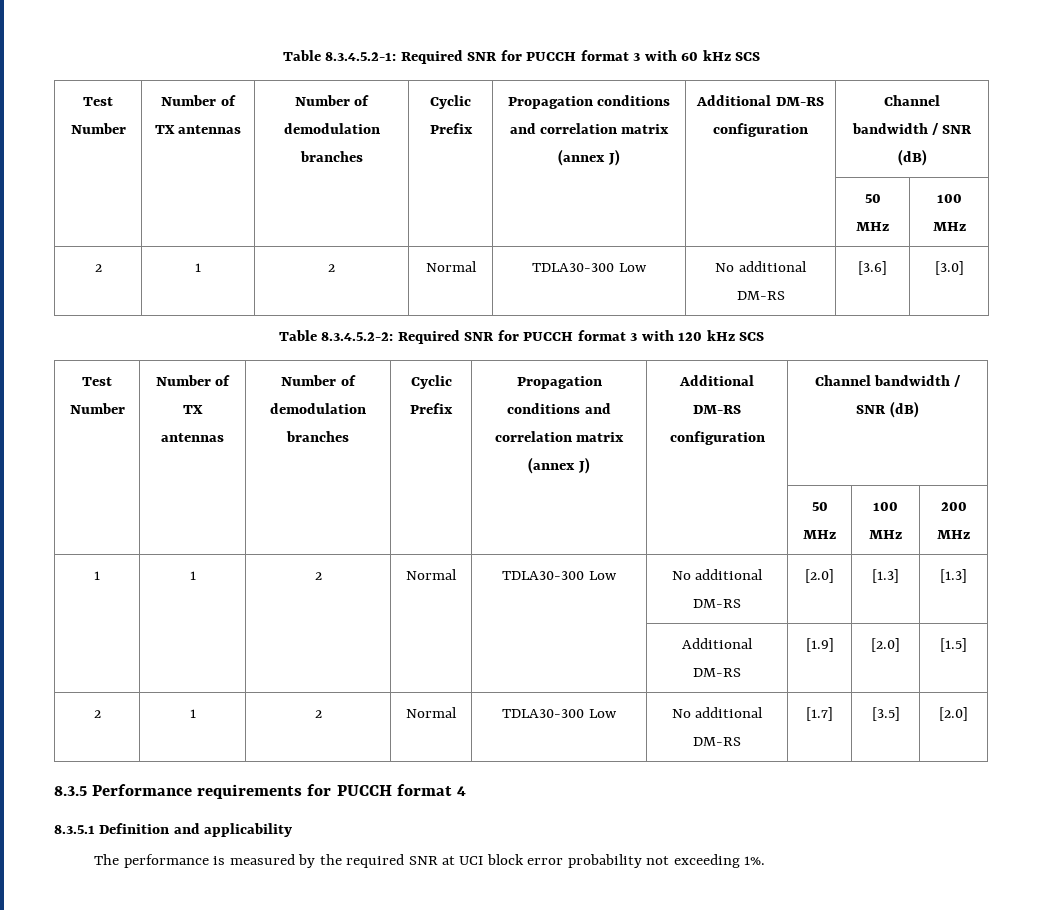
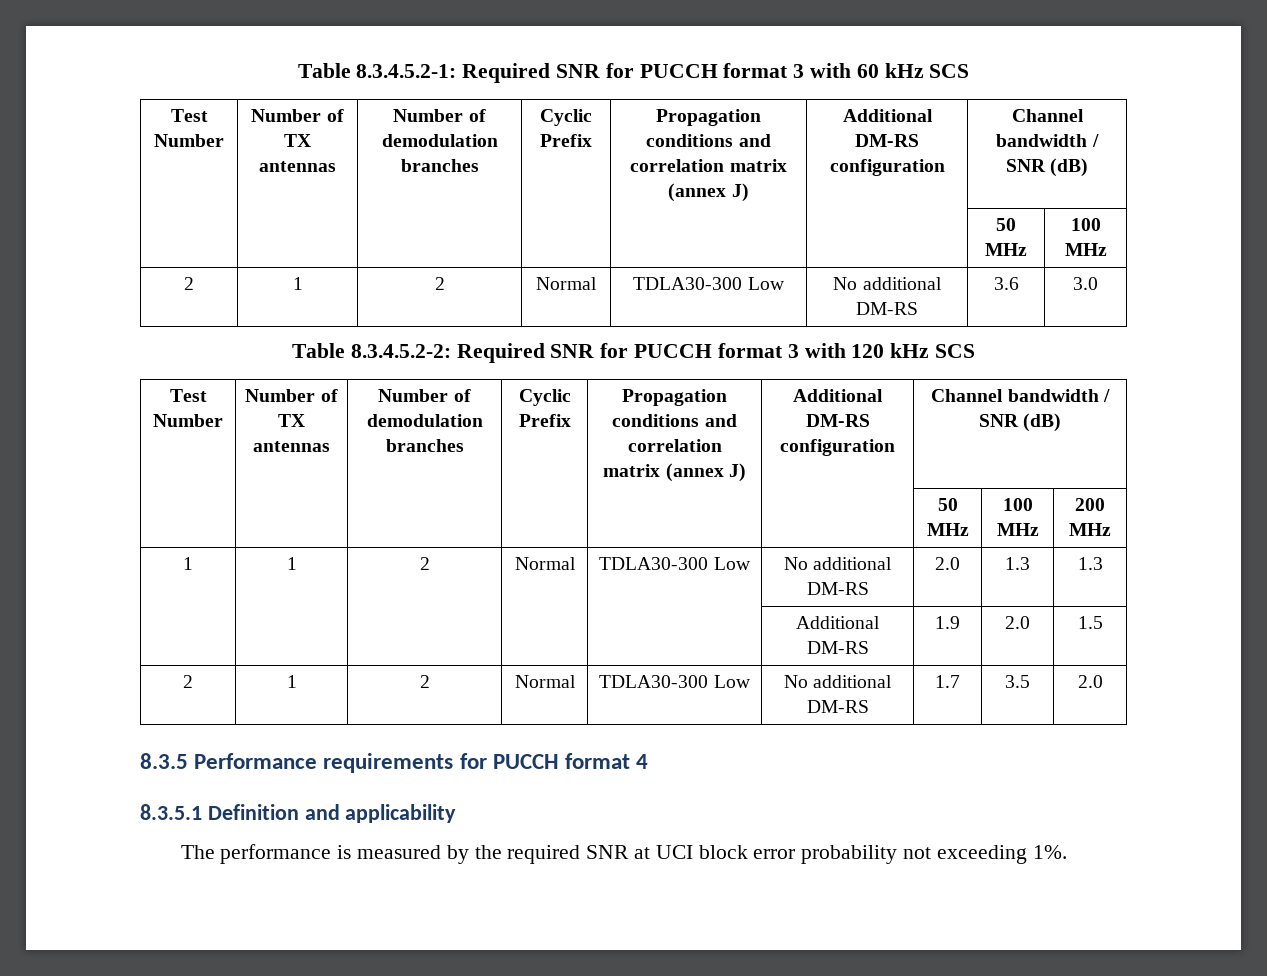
[858,261,887,275] [934,261,964,275] [3.6] | [3.0] -> [993,277,1019,290] [1073,277,1098,290] 3.6 | 3.0
[805,569,834,583] [872,569,899,583] [940,569,967,583] [2.0] | [1.3] | [1.3] -> [935,557,960,570] [1005,557,1030,570] [1077,557,1103,570] 2.0 | 1.3 | 1.3
[805,638,834,652] [871,638,900,652] [940,638,967,652] [93,710,101,718] [189,709,196,718] [314,710,322,718] [406,707,457,718] [502,709,617,718] [671,707,764,718] [693,737,742,746] [806,707,833,721] [871,707,900,721] [939,707,968,721] [1.9] | [2.0] | [1.5] // 2 | 1 | 2 | Normal | TDLA30-300 Low | No additional DM-RS | [1.7] | [3.5] | [2.0] -> [935,616,960,629] [1005,616,1030,629] [1077,616,1103,629] [183,675,193,688] [286,675,297,688] [419,675,430,688] [514,675,576,688] [599,675,750,688] [783,675,893,688] [806,700,869,713] [935,675,960,688] [1005,675,1030,688] [1077,675,1103,688] 1.9 | 2.0 | 1.5 // 2 | 1 | 2 | Normal | TDLA30-300 Low | No additional DM-RS | 1.7 | 3.5 | 2.0

